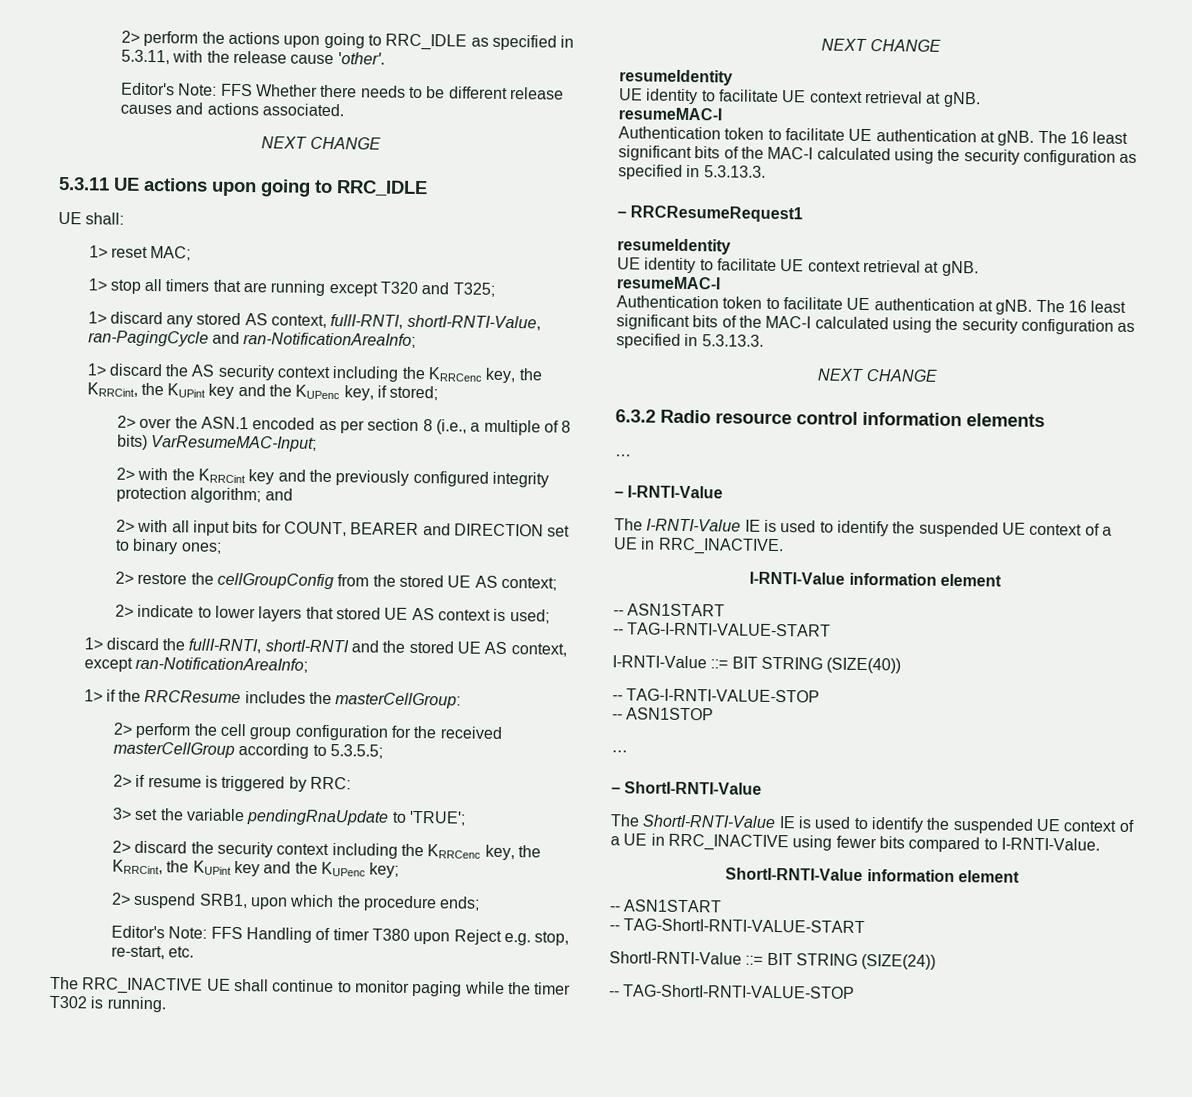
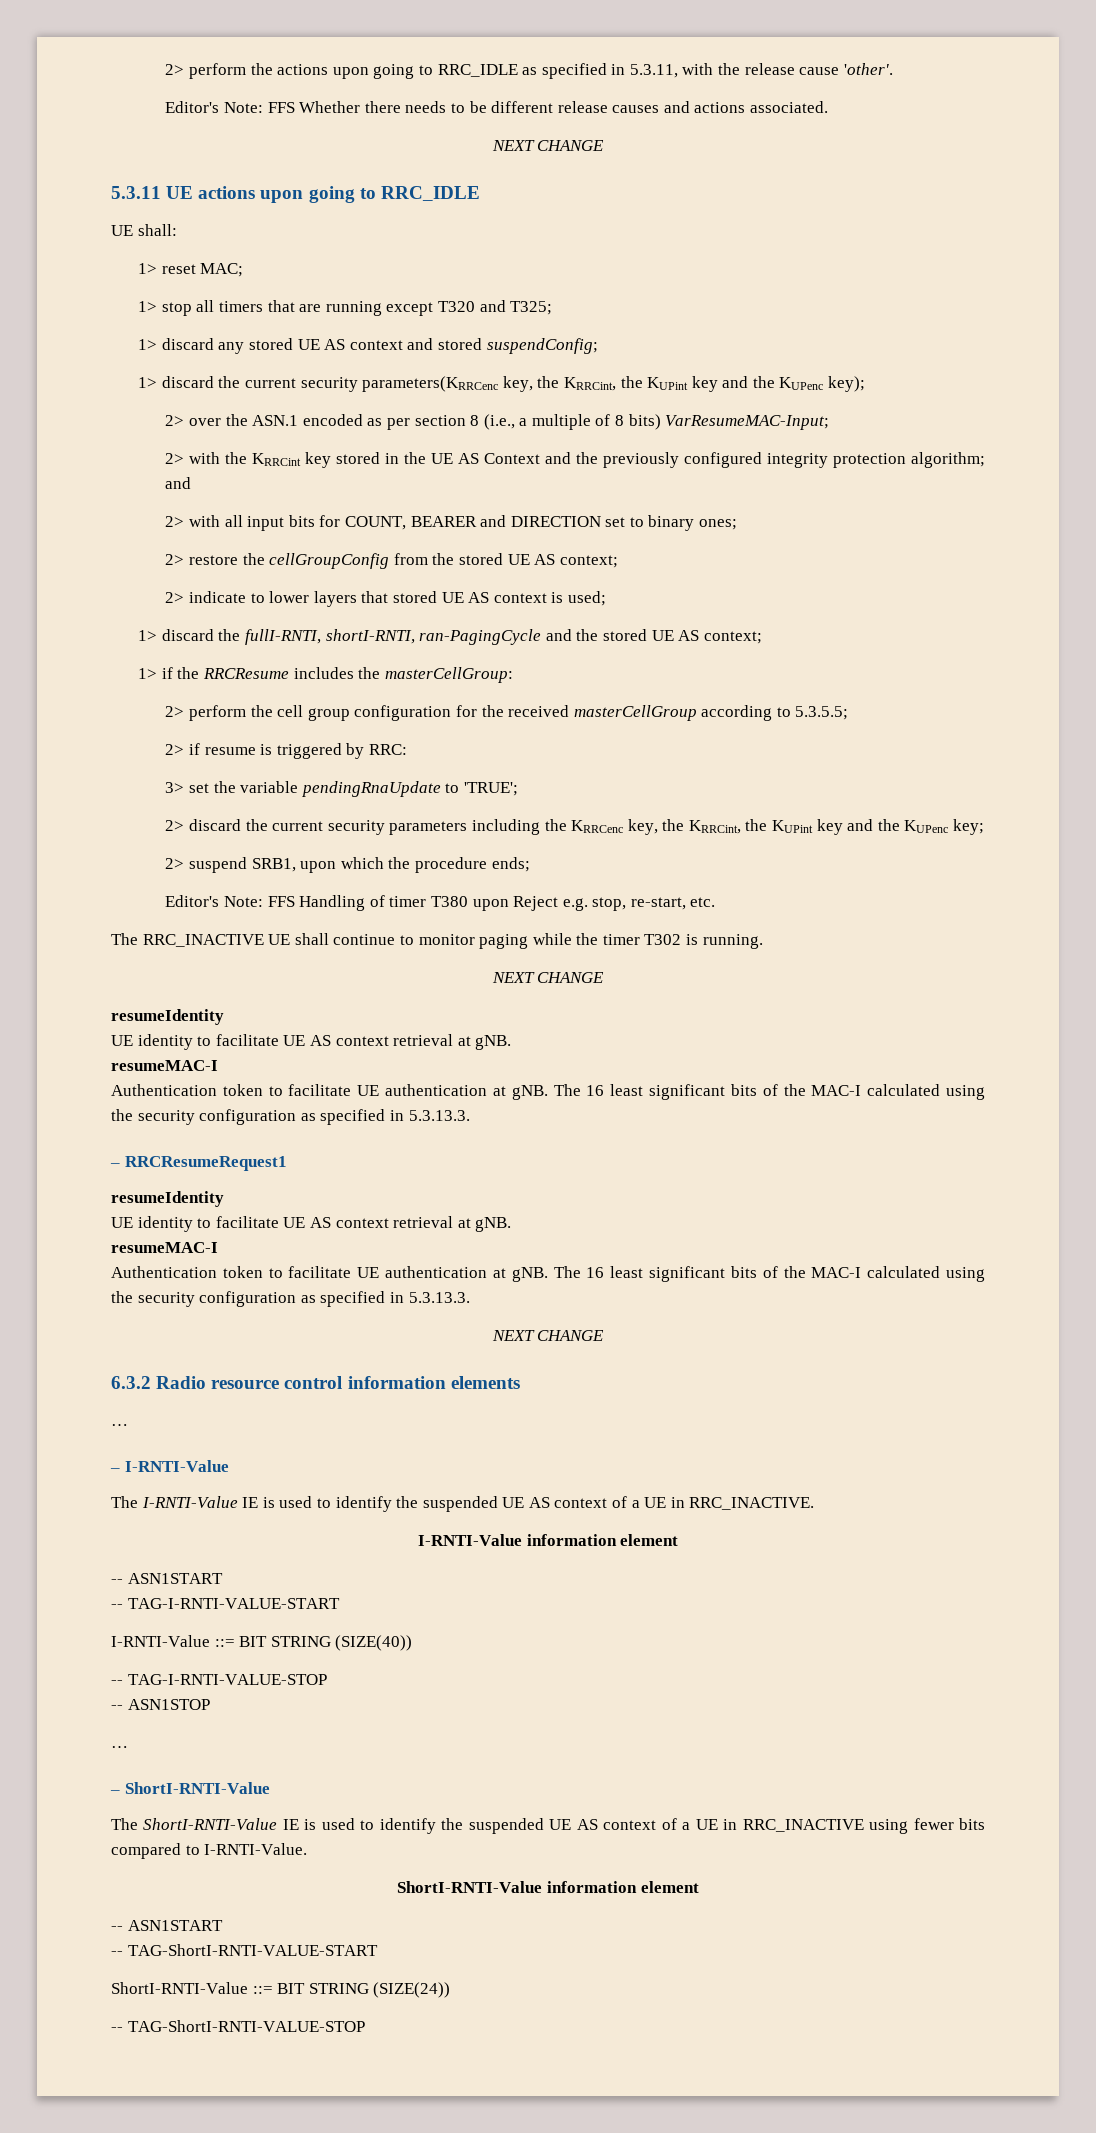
[244,313,541,331] [87,330,417,348] [86,363,543,384] [86,382,439,401] AS context, fullI-RNTI, shortI-RNTI-Value, ran-PagingCycle and ran-NotificationAreaInfo; // 1> discard the AS security context including the KRRCenc key, the KRRCint, the KUPint key and the KUPenc key, if stored; -> [297,338,598,354] [138,376,866,392] UE AS context and stored suspendConfig; // 1> discard the current security parameters(KRRCenc key, the KRRCint, the KUPint key and the KUPenc key);
(275, 477) none -> [336,452,541,464] stored in the UE AS Context
[264,639,349,653] shortI-RNTI -> [325,629,542,645] shortI-RNTI, ran-PagingCycle
[510,643,567,657] [83,656,308,673] context, except ran-NotificationAreaInfo; -> [703,631,762,644] context;
[217,841,330,858] security context -> [272,820,468,835] current security parameters
(807, 96) none -> [309,1035,331,1046] AS
(805, 265) none -> [309,1217,331,1228] AS
(1026, 528) none -> [528,1497,550,1508] AS
(1061, 825) none -> [576,1819,598,1830] AS

